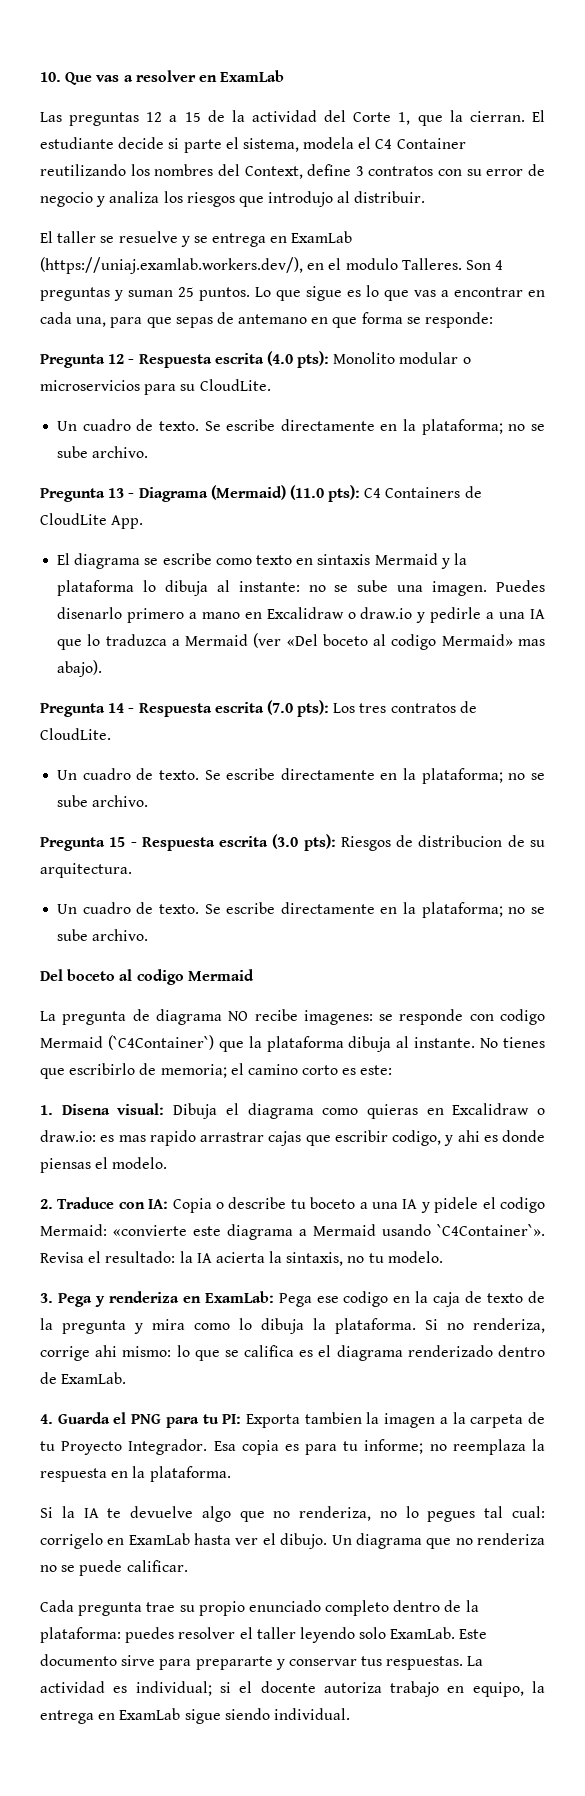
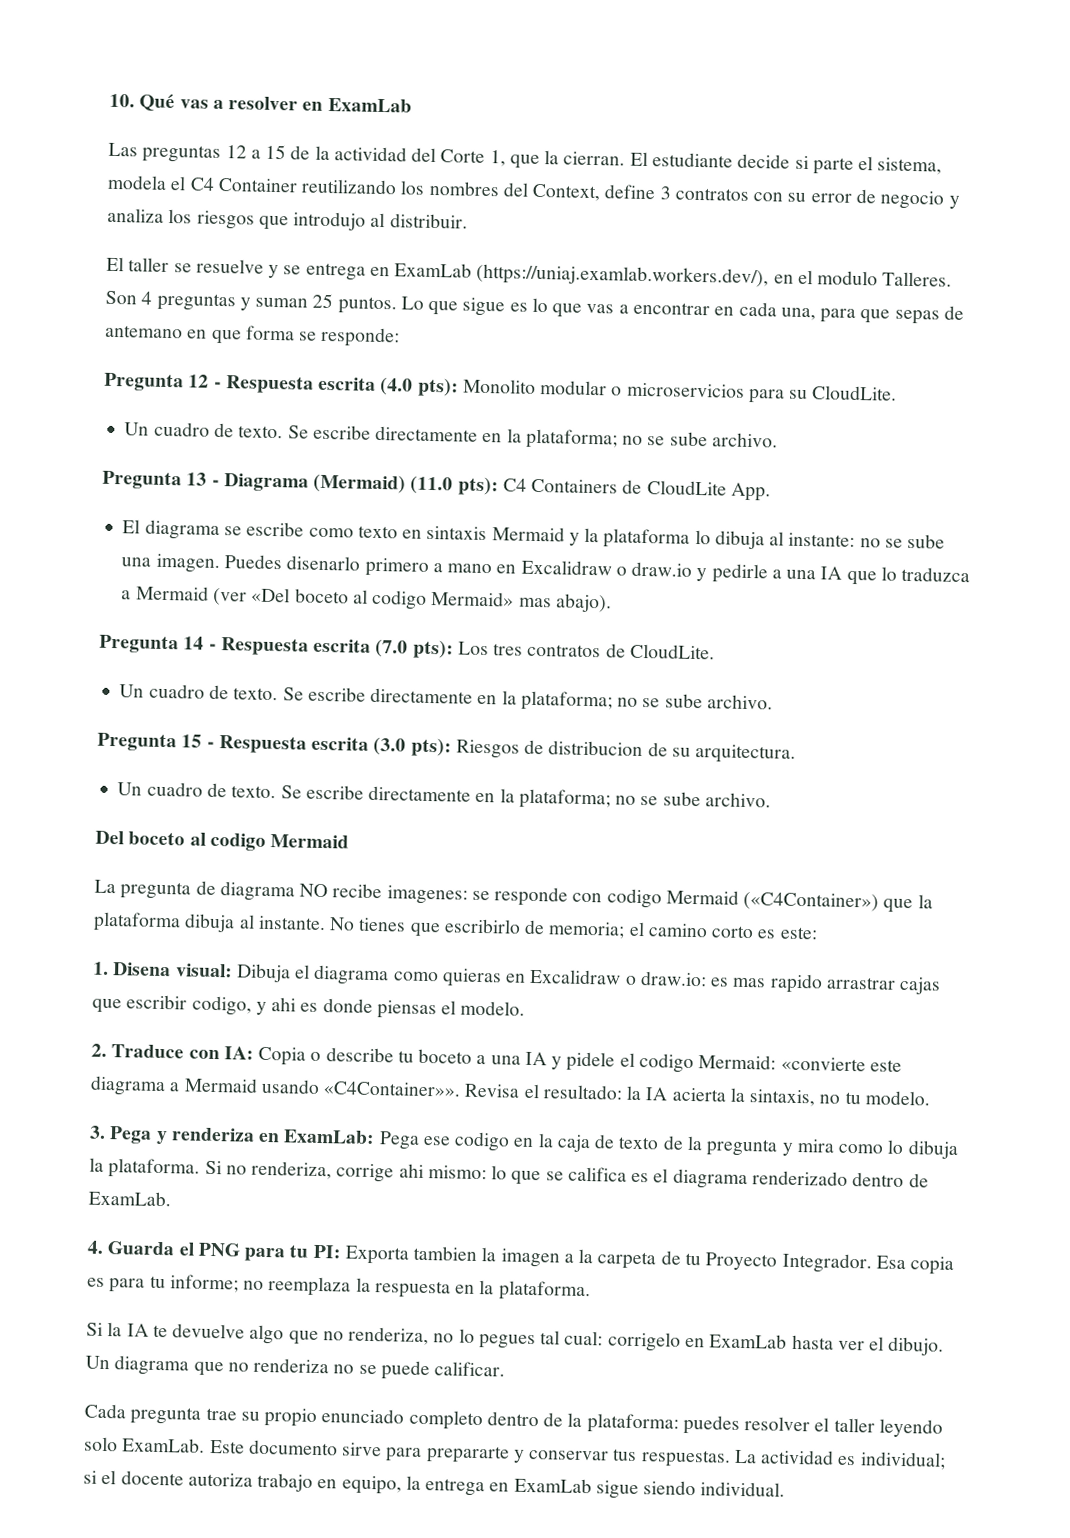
[65,72,93,85] Que -> [139,93,176,112] Qué
[107,1035,214,1050] (`C4Container`) -> [743,891,880,912] («C4Container»)
[437,1224,545,1236] `C4Container`». -> [323,1081,462,1097] «C4Container»».

